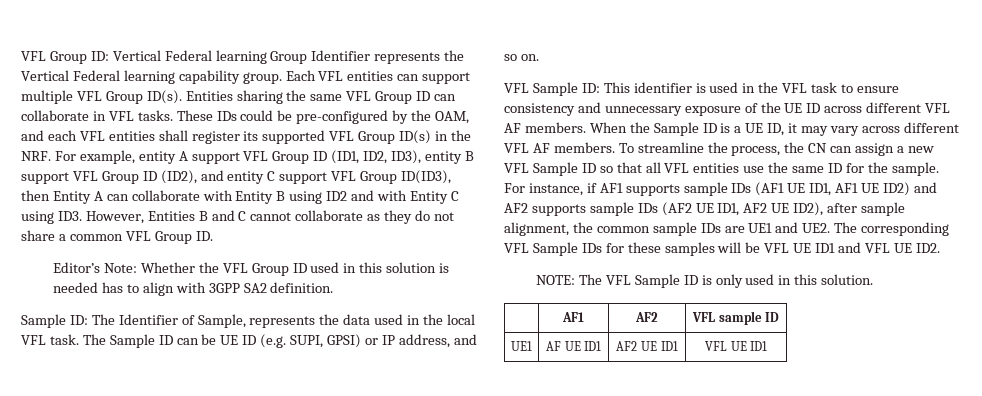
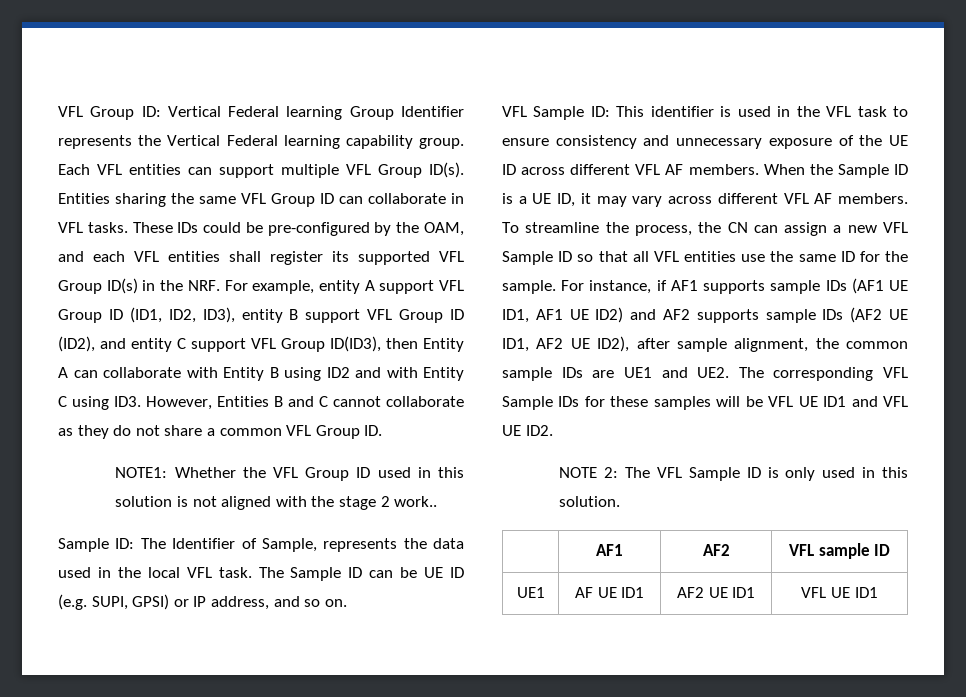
[53,262,137,273] Editor’s Note: -> [115,467,168,478] NOTE1:
[53,282,334,296] needed has to align with 3GPP SA2 definition. -> [192,496,438,510] not aligned with the stage 2 work..
[536,275,576,285] NOTE: -> [559,467,619,478] NOTE 2:

